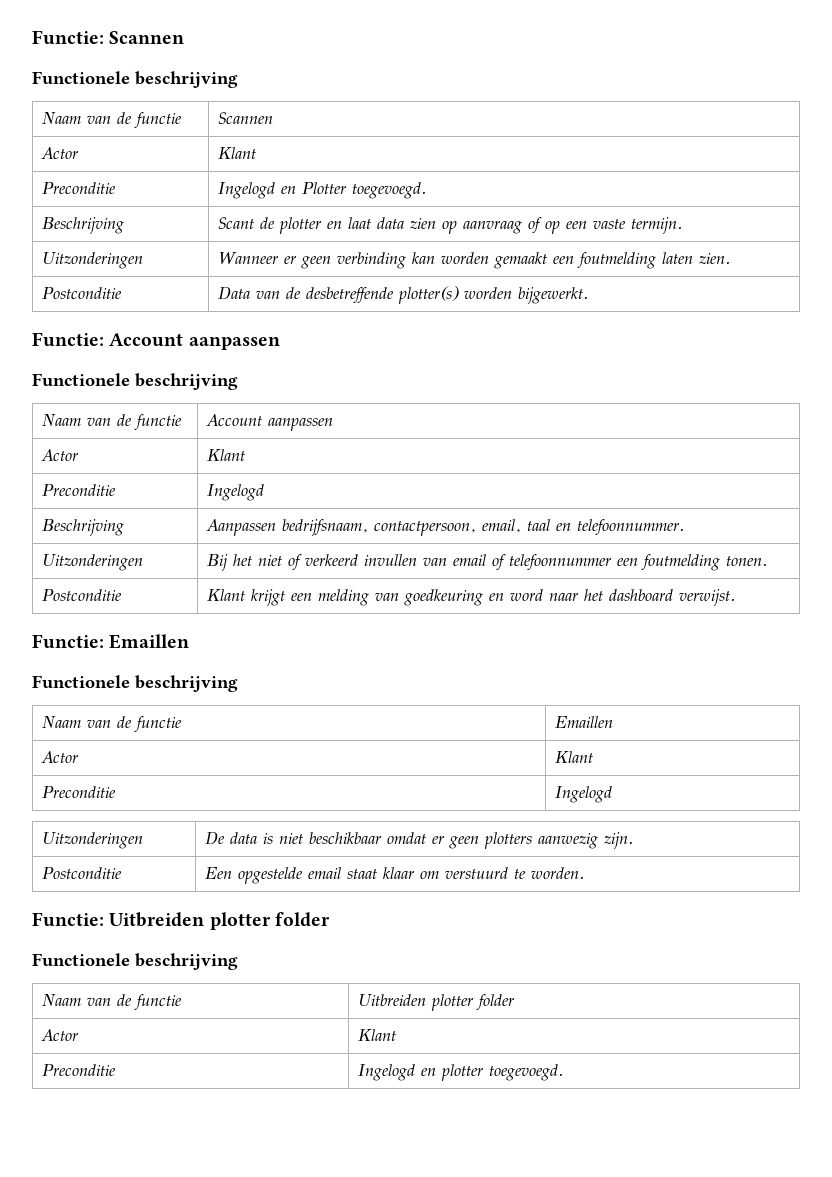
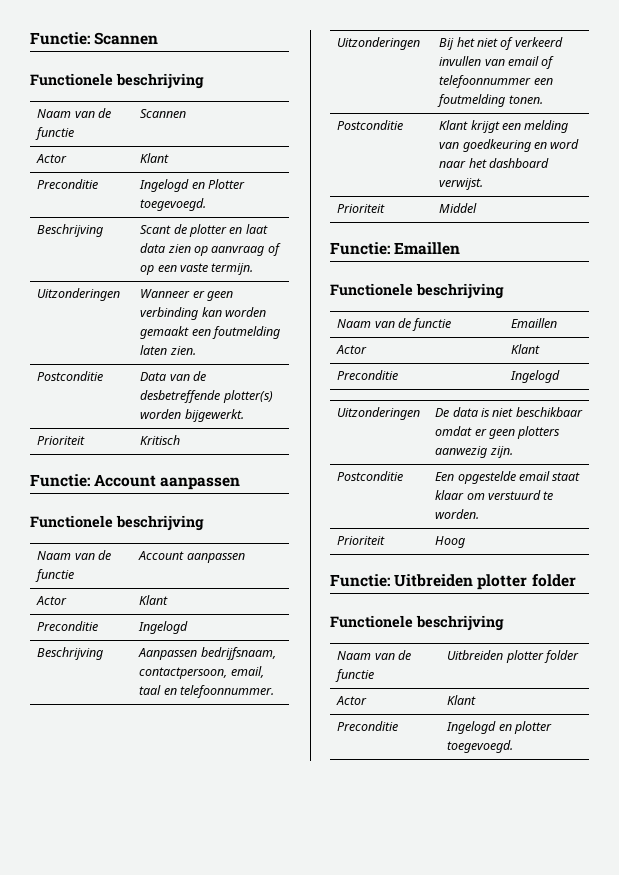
(589, 295) none -> [37,436,86,445] [140,435,181,445] // Prioriteit | Kritisch
(736, 597) none -> [337,204,386,213] [439,203,478,213] // Prioriteit | Middel
(585, 873) none -> [337,536,386,545] [435,536,466,548] // Prioriteit | Hoog

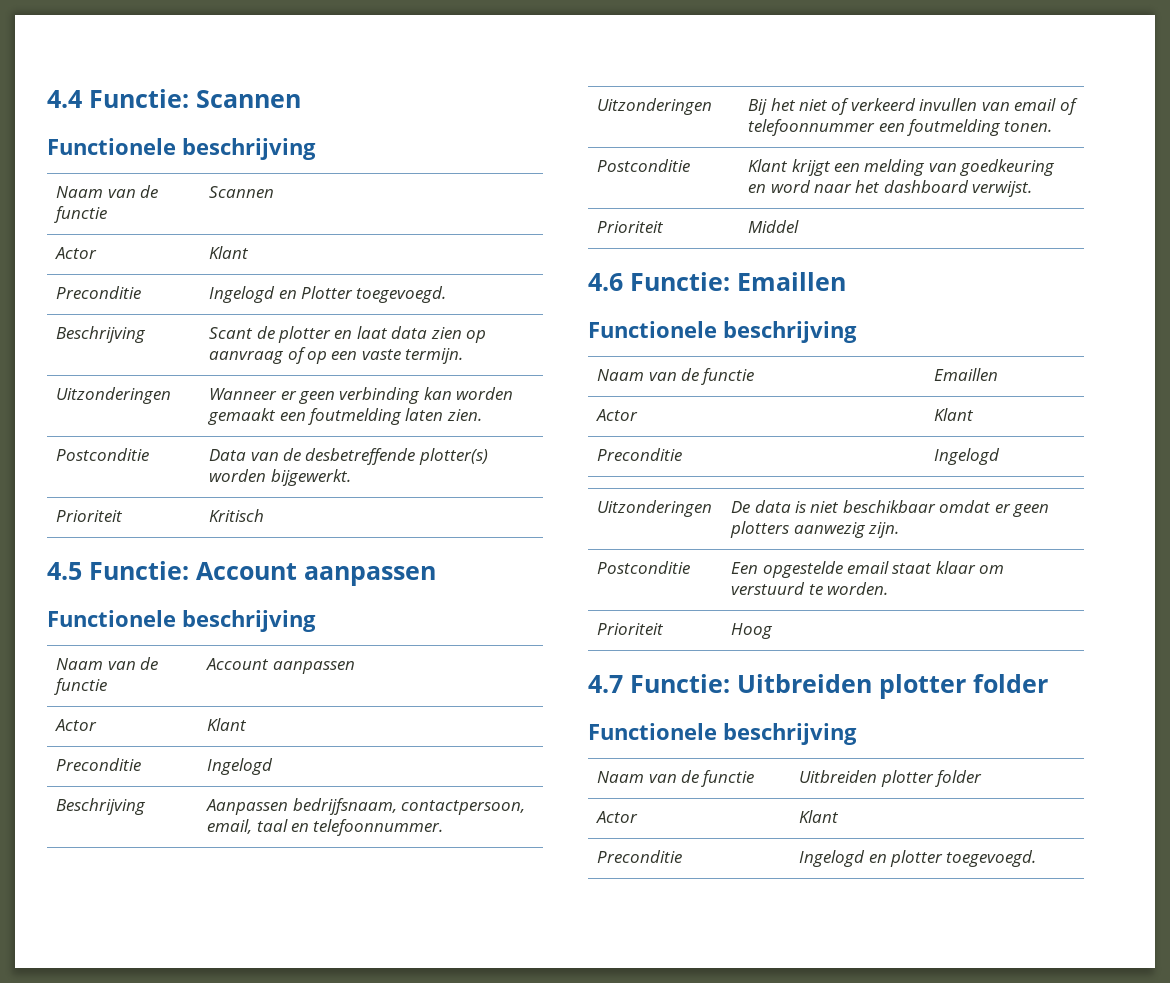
(30, 38) none -> [47,90,82,108] 4.4
(181, 440) none -> [47,562,82,580] 4.5
(478, 208) none -> [588,273,623,291] 4.6
(466, 542) none -> [588,675,623,693] 4.7

